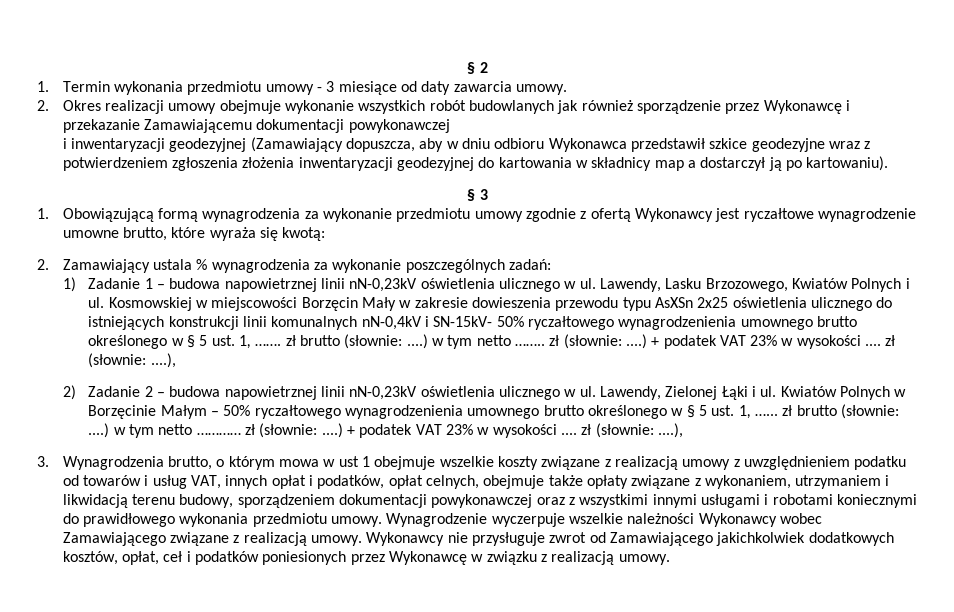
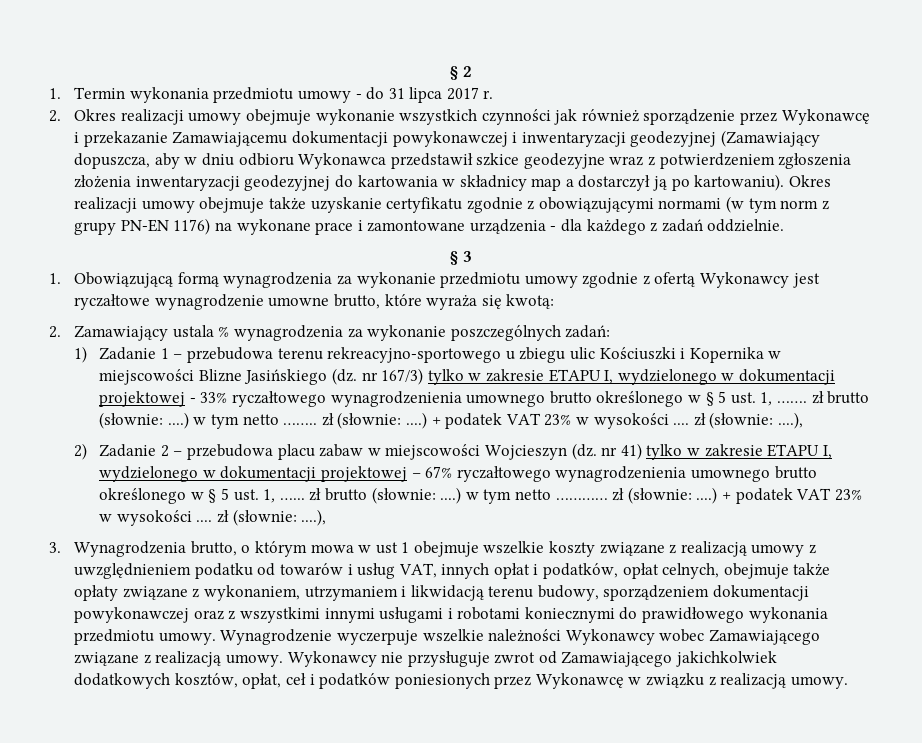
[326,81,567,95] 3 miesiące od daty zawarcia umowy. -> [366,87,494,103] do 31 lipca 2017 r.
[429,100,554,114] robót budowlanych -> [481,109,551,125] czynności
(450, 126) // -> (508, 139) none
(889, 163) none -> [788,175,831,187] [74,196,829,213] [74,218,785,235] Okres realizacji umowy obejmuje także uzyskanie certyfikatu zgodnie z obowiązującymi normami (w tym norm z grupy PN-EN 1176) na wykonane prace i zamontowane urządzenia - dla każdego z zadań oddzielnie.
[169,278,910,292] [88,297,893,311] [88,316,524,330] budowa napowietrznej linii nN-0,23kV oświetlenia ulicznego w ul. Lawendy, Lasku Brzozowego, Kwiatów Polnych i ul. Kosmowskiej w miejscowości Borzęcin Mały w zakresie dowieszenia przewodu typu AsXSn 2x25 oświetlenia ulicznego do istniejących konstrukcji linii komunalnych nN-0,4kV i SN-15kV- 50% -> [187,347,782,363] [99,368,835,385] [99,391,228,407] przebudowa terenu rekreacyjno-sportowego u zbiegu ulic Kościuszki i Kopernika w miejscowości Blizne Jasińskiego (dz. nr 167/3) tylko w zakresie ETAPU I, wydzielonego w dokumentacji projektowej - 33%
[169,386,907,400] [88,405,251,419] budowa napowietrznej linii nN-0,23kV oświetlenia ulicznego w ul. Lawendy, Zielonej Łąki i ul. Kwiatów Polnych w Borzęcinie Małym – 50% -> [187,443,832,460] [99,466,453,482] przebudowa placu zabaw w miejscowości Wojcieszyn (dz. nr 41) tylko w zakresie ETAPU I, wydzielonego w dokumentacji projektowej – 67%

